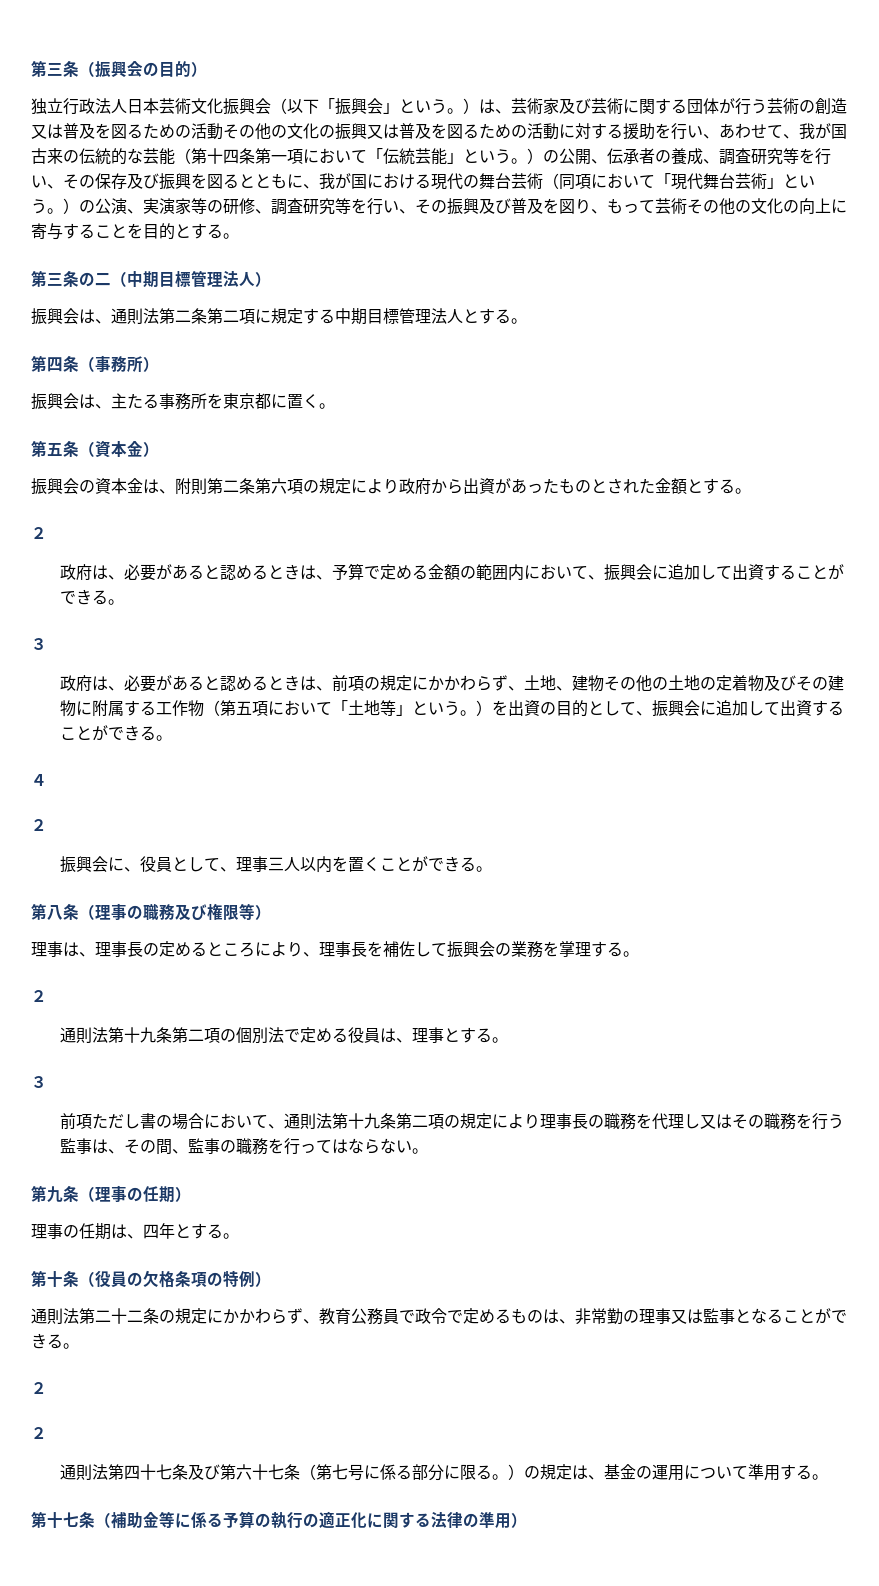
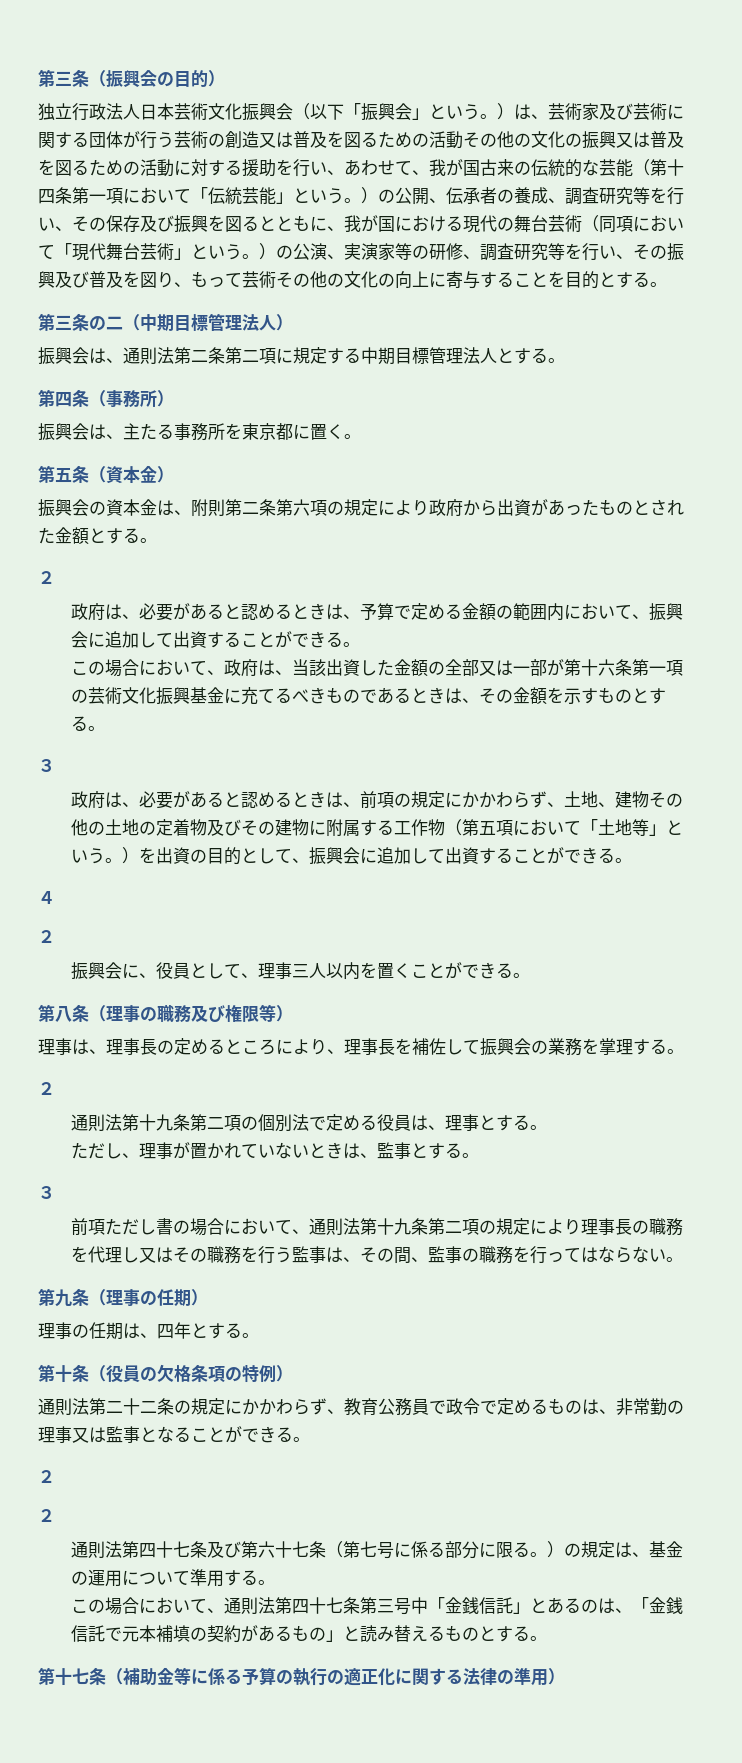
(124, 602) none -> [70,659,683,677] [70,687,666,705] [70,716,105,731] // この場合において、政府は、当該出資した金額の全部又は一部が第十六条第一項の芸術文化振興基金に充てるべきものであるときは、その金額を示すものとする。
(508, 1040) none -> [70,1142,479,1159] // ただし、理事が置かれていないときは、監事とする。
(828, 1477) none -> [70,1597,683,1615] [70,1625,547,1643] // この場合において、通則法第四十七条第三号中「金銭信託」とあるのは、「金銭信託で元本補填の契約があるもの」と読み替えるものとする。

